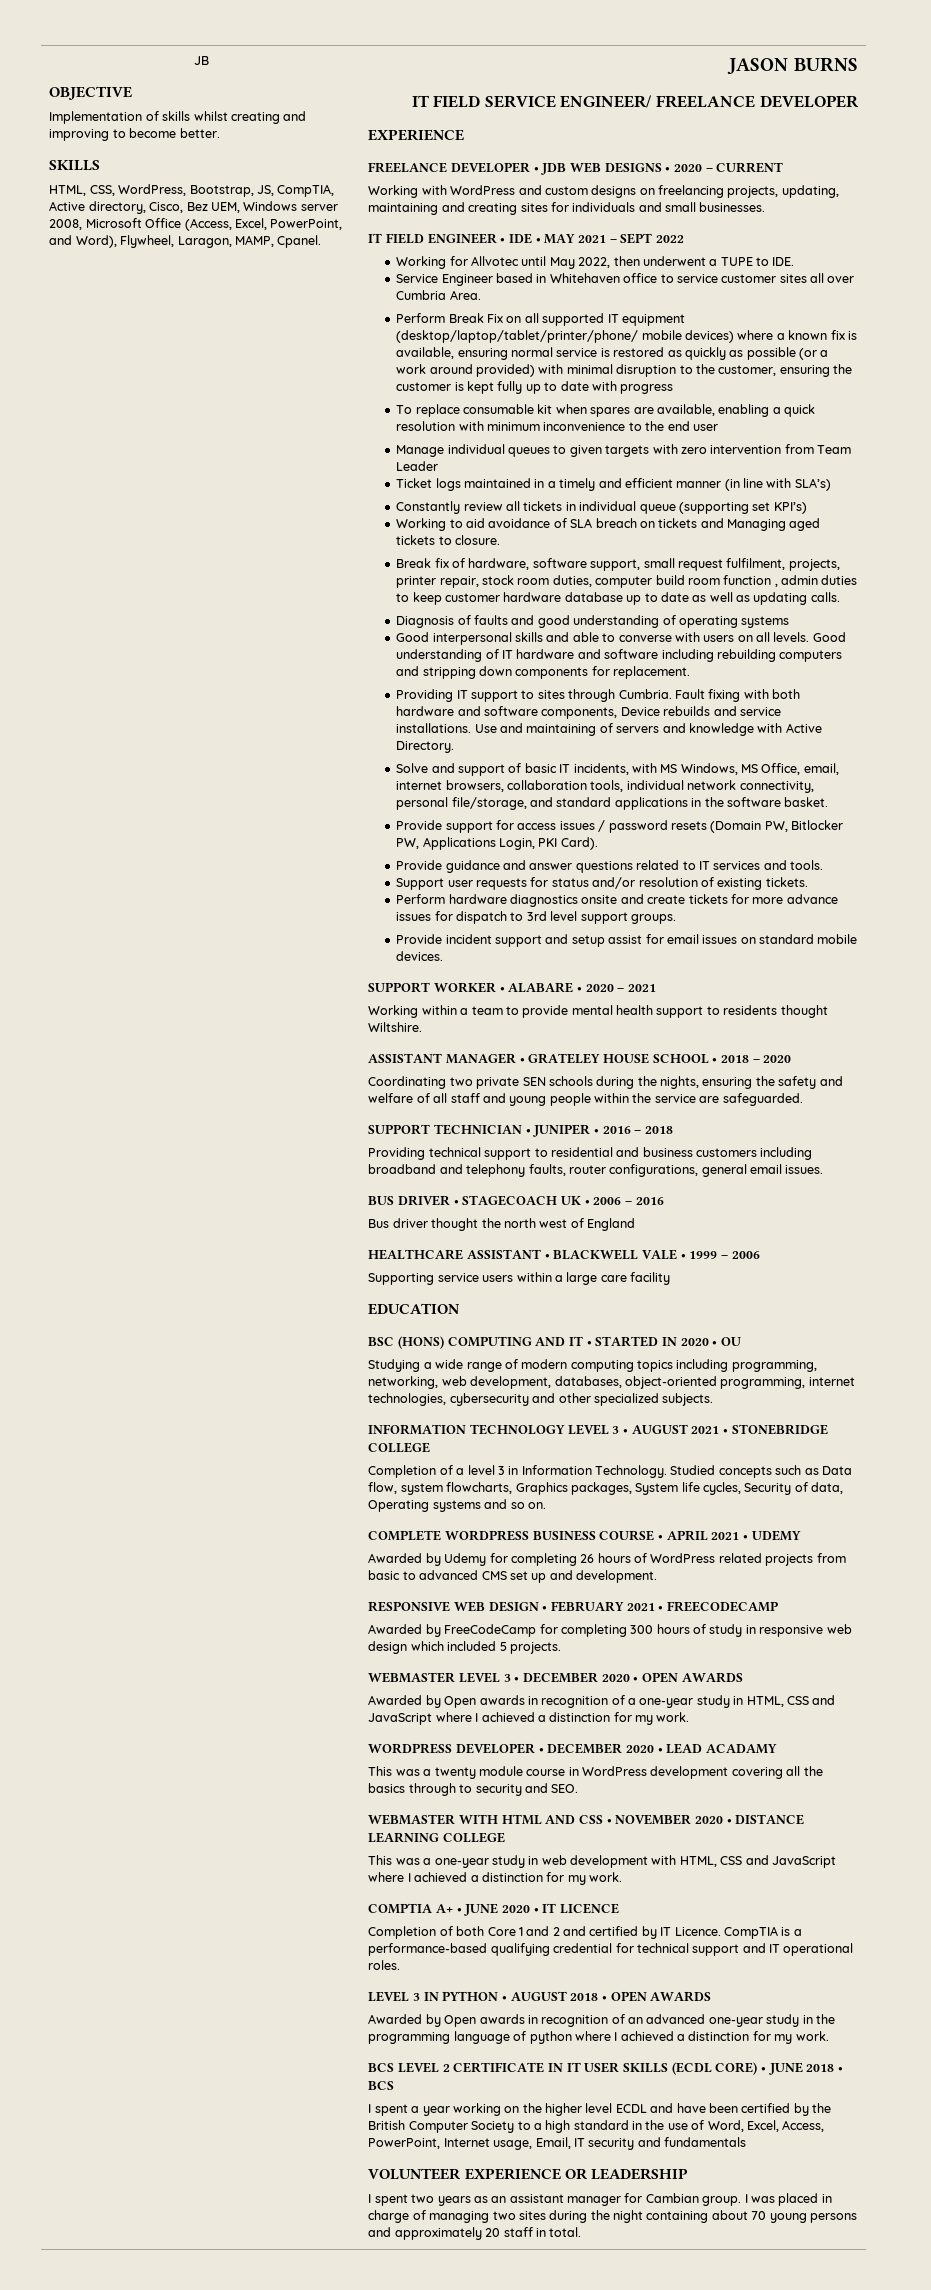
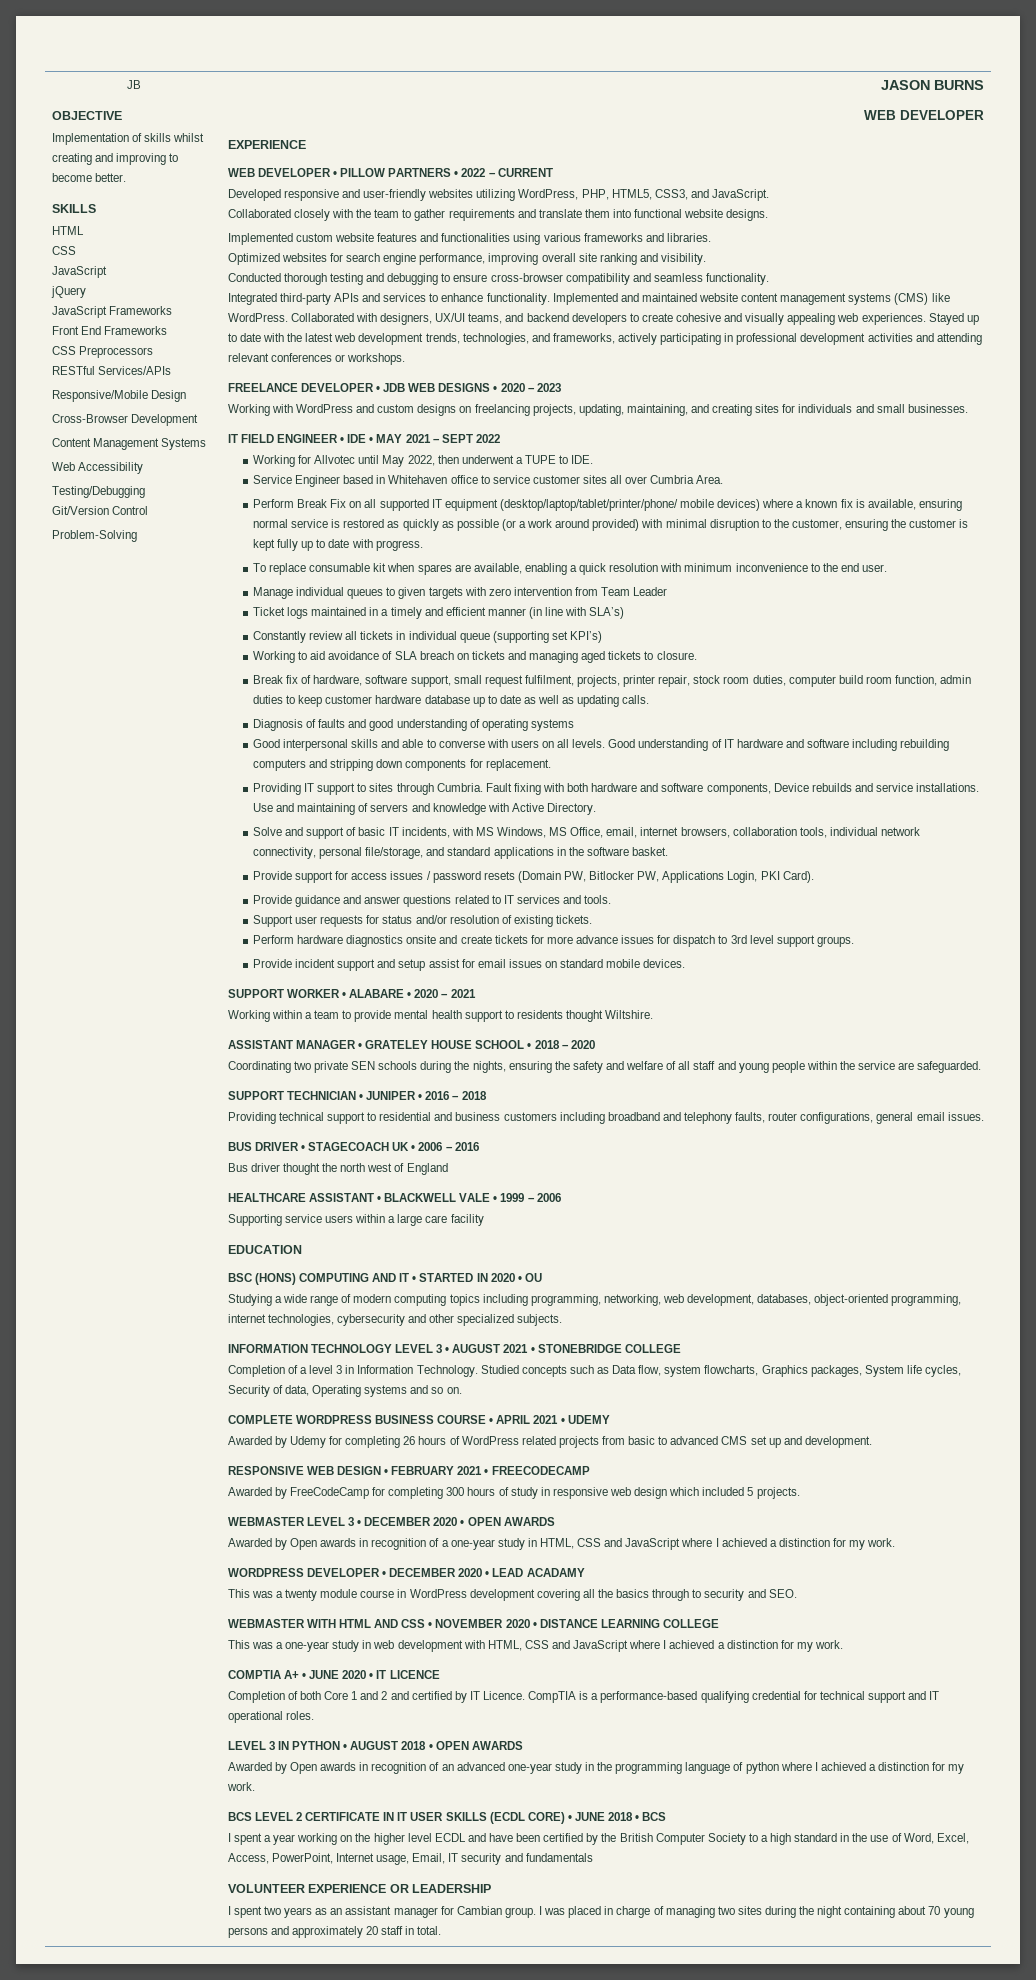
[49,184,335,197] [49,201,338,214] [49,218,343,231] [49,235,322,248] [727,57,858,75] [411,95,859,108] [368,129,465,141] HTML, CSS, WordPress, Bootstrap, JS, CompTIA, Active directory, Cisco, Bez UEM, Windows server 2008, Microsoft Office (Access, Excel, PowerPoint, and Word), Flywheel, Laragon, MAMP, Cpanel. | JASON BURNS // IT FIELD SERVICE ENGINEER/ FREELANCE DEVELOPER // EXPERIENCE -> [51,226,84,235] [51,246,76,255] [51,266,107,278] [50,286,86,298] [51,306,172,318] [51,326,168,335] [51,346,153,358] [51,366,171,375] [51,390,186,402] [51,414,198,426] [51,438,207,450] [51,462,143,474] [51,486,145,498] [51,506,148,515] [51,530,137,542] [881,80,985,90] [864,110,985,120] [227,140,306,149] [227,168,553,177] [227,189,769,201] [227,209,769,221] [227,233,711,245] [227,253,706,265] [227,273,769,285] [227,293,950,305] [227,313,979,325] [227,333,982,345] [227,353,406,365] HTML // CSS // JavaScript // jQuery // JavaScript Frameworks // Front End Frameworks // CSS Preprocessors // RESTful Services/APIs // Responsive/Mobile Design // Cross-Browser Development // Content Management Systems // Web Accessibility // Testing/Debugging // Git/Version Control // Problem-Solving | JASON BURNS // WEB DEVELOPER // EXPERIENCE // WEB DEVELOPER • PILLOW PARTNERS • 2022 – CURRENT // Developed responsive and user-friendly websites utilizing WordPress, PHP, HTML5, CSS3, and JavaScript. // Collaborated closely with the team to gather requirements and translate them into functional website designs. // Implemented custom website features and functionalities using various frameworks and libraries. // Optimized websites for search engine performance, improving overall site ranking and visibility. // Conducted thorough testing and debugging to ensure cross-browser compatibility and seamless functionality. // Integrated third-party APIs and services to enhance functionality. Implemented and maintained website content management systems (CMS) like WordPress. Collaborated with designers, UX/UI teams, and backend developers to create cohesive and visually appealing web experiences. Stayed up to date with the latest web development trends, technologies, and frameworks, actively participating in professional development activities and attending relevant conferences or workshops.
[716,162,784,173] CURRENT -> [536,383,561,392] 2023
[368,203,439,215] maintaining -> [626,404,688,416] maintaining,
[620,384,674,394] progress -> [375,540,423,551] progress.
[692,424,718,431] user -> [861,564,887,572] user.
[727,519,787,531] Managing -> [529,651,579,663] managing
[723,575,778,587] function , -> [894,675,937,686] function,

